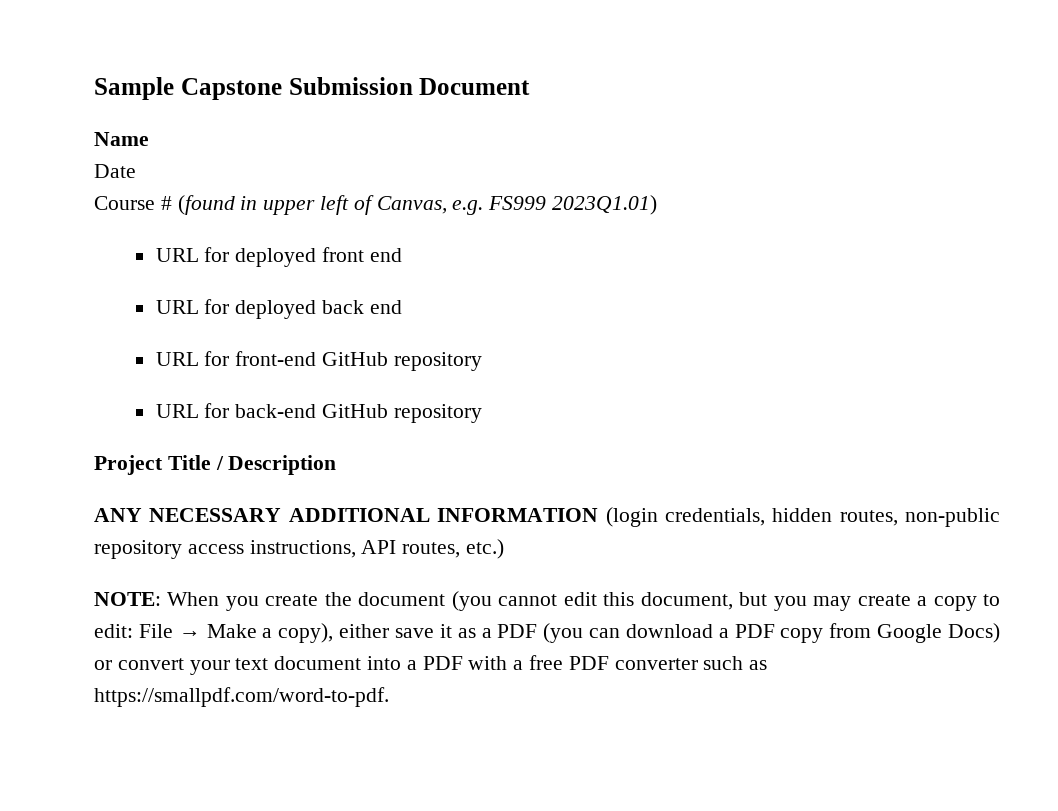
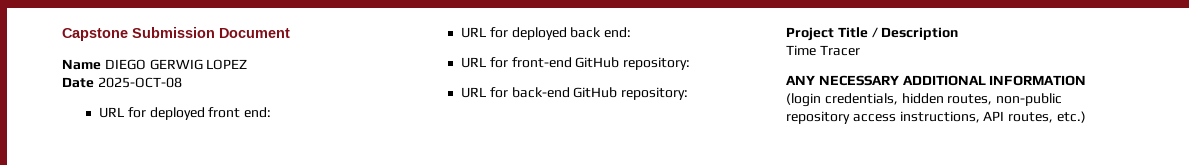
[94,77,174,100] Sample -> (62, 34) none
[94,164,136,178] [94,195,658,215] // Date // Course # (found in upper left of Canvas, e.g. FS999 2023Q1.01) -> [104,59,248,70] [62,77,182,88] DIEGO GERWIG LOPEZ // Date 2025-OCT-08
[369,248,402,262] end -> [244,107,272,118] end:
[369,300,402,314] end -> [604,27,632,38] end:
[393,352,482,371] repository -> [623,57,691,70] repository:
[393,404,482,423] repository -> [621,87,689,100] repository:
(337, 465) none -> [786,45,860,56] // Time Tracer
[94,591,1000,611] [94,623,1001,643] [94,655,768,675] [94,687,389,707] // NOTE: When you create the document (you cannot edit this document, but you may create a copy to edit: File → Make a copy), either save it as a PDF (you can download a PDF copy from Google Docs) or convert your text document into a PDF with a free PDF converter such as https://smallpdf.com/word-to-pdf. -> (1086, 117) none

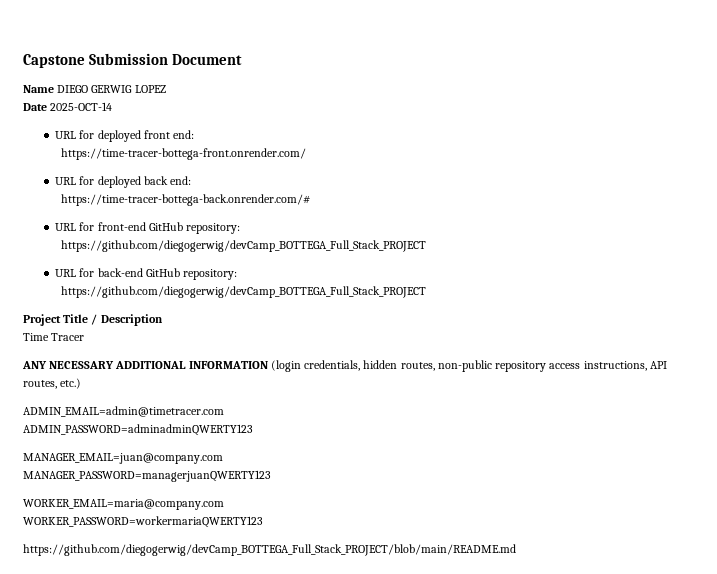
[97,77,182,88] 2025-OCT-08 -> [50,102,113,111] 2025-OCT-14
(272, 112) none -> [61,148,307,160] // https://time-tracer-bottega-front.onrender.com/
(632, 32) none -> [61,194,311,206] // https://time-tracer-bottega-back.onrender.com/#
(691, 63) none -> [61,240,427,252] // https://github.com/diegogerwig/devCamp_BOTTEGA_Full_Stack_PROJECT
(689, 93) none -> [61,286,427,298] // https://github.com/diegogerwig/devCamp_BOTTEGA_Full_Stack_PROJECT
(1086, 117) none -> [23,406,224,417] [23,424,253,436] [23,453,223,464] [23,470,271,482] [23,499,224,510] [23,516,263,528] [23,544,516,556] // ADMIN_EMAIL=admin@timetracer.com // ADMIN_PASSWORD=adminadminQWERTY123 // MANAGER_EMAIL=juan@company.com // MANAGER_PASSWORD=managerjuanQWERTY123 // WORKER_EMAIL=maria@company.com // WORKER_PASSWORD=workermariaQWERTY123 // https://github.com/diegogerwig/devCamp_BOTTEGA_Full_Stack_PROJECT/blob/main/README.md

